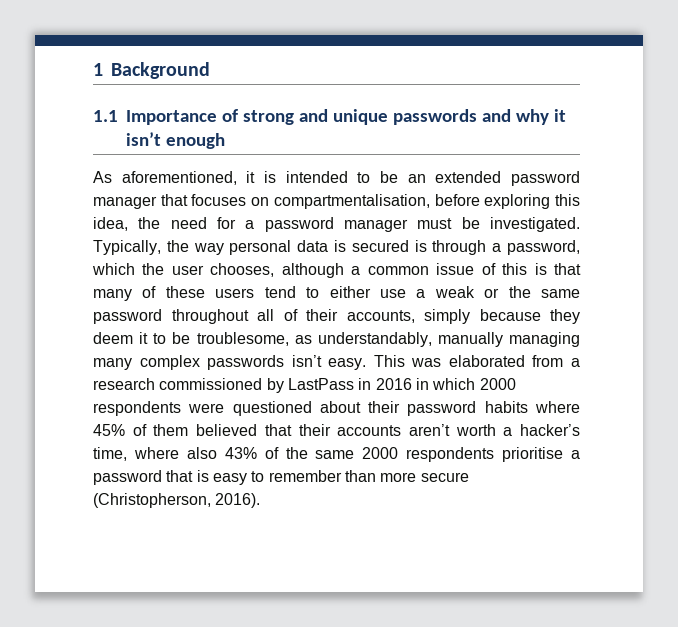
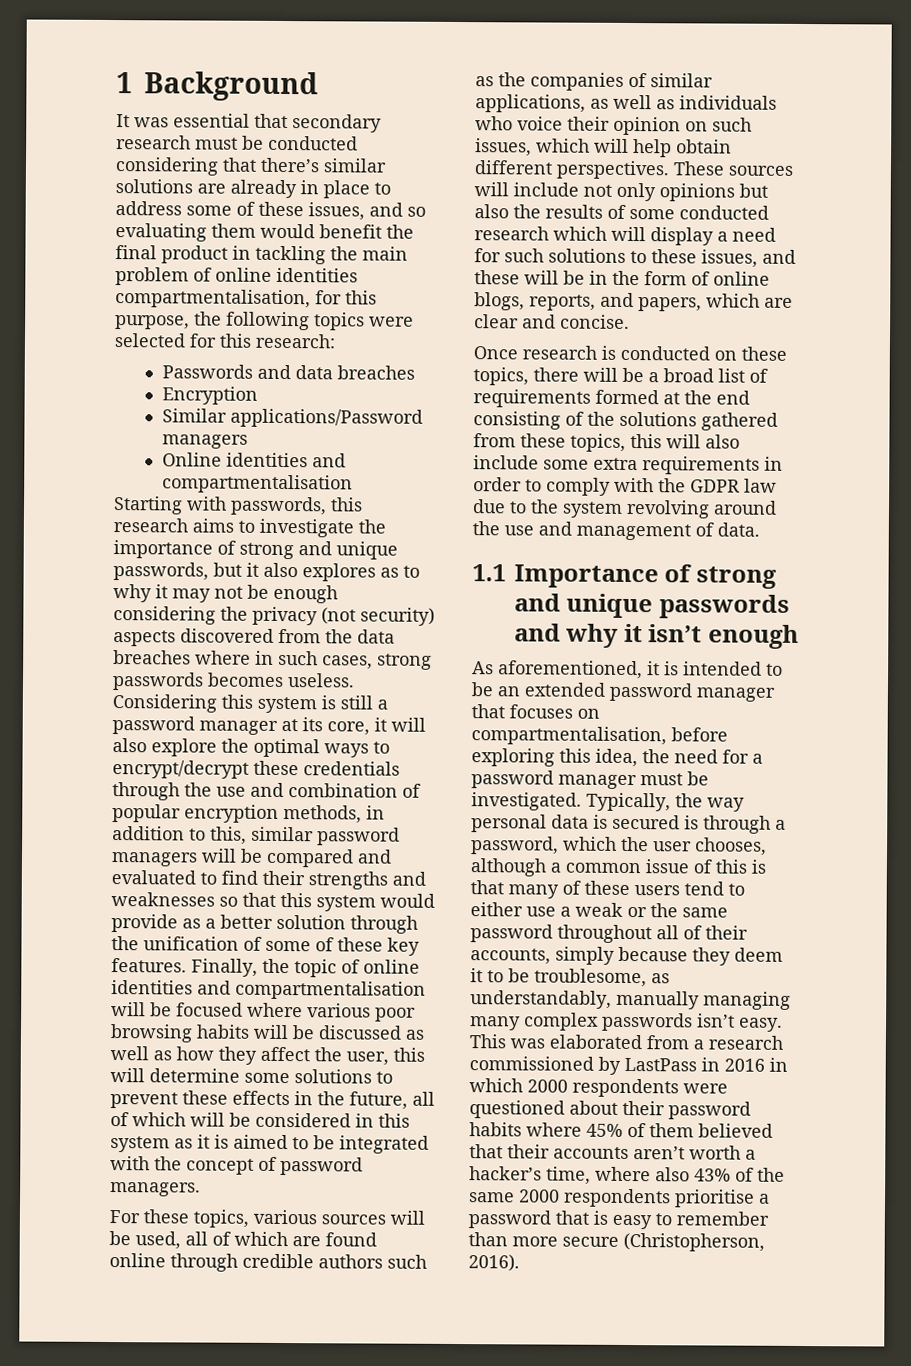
(210, 70) none -> [116,113,382,133] [116,135,358,151] [115,157,387,176] [115,179,391,199] [115,201,426,221] [115,223,414,242] [115,245,408,265] [115,267,358,286] [115,289,377,309] [115,311,414,331] [114,333,336,349] [161,364,415,380] [161,386,258,405] [161,408,423,428] [161,434,248,449] [161,452,346,468] [161,474,353,494] [113,496,363,516] [113,518,386,538] [113,540,398,560] [113,562,420,582] [113,584,338,604] [113,606,435,626] [113,628,395,647] [113,650,432,670] [112,672,355,691] [112,694,388,714] [112,716,426,736] [112,738,390,758] [112,760,400,779] [112,782,421,801] [112,804,385,824] [112,826,400,846] [111,848,392,868] [111,870,426,890] [111,892,435,912] [111,914,418,934] [111,936,420,956] [111,958,420,978] [111,980,426,1000] [111,1002,416,1022] [110,1024,425,1043] [110,1046,425,1066] [110,1068,393,1084] [110,1090,435,1110] [110,1112,410,1128] [110,1134,429,1154] [110,1156,363,1176] [110,1182,201,1197] [109,1209,425,1228] [109,1231,377,1250] [109,1253,427,1272] [475,72,713,91] [475,94,777,113] [475,116,752,136] [475,138,732,158] [474,160,793,180] [474,182,768,202] [474,204,769,220] [474,226,776,246] [474,248,796,268] [474,270,770,286] [474,292,793,312] [474,314,630,329] [473,345,787,361] [473,367,768,386] [473,389,750,408] [473,411,778,431] [473,433,740,452] [473,455,783,475] [473,477,777,496] [472,499,777,519] [472,521,760,541] // It was essential that secondary research must be conducted considering that there’s similar solutions are already in place to address some of these issues, and so evaluating them would benefit the final product in tackling the main problem of online identities compartmentalisation, for this purpose, the following topics were selected for this research: // Passwords and data breaches // Encryption // Similar applications/Password managers // Online identities and compartmentalisation // Starting with passwords, this research aims to investigate the importance of strong and unique passwords, but it also explores as to why it may not be enough considering the privacy (not security) aspects discovered from the data breaches where in such cases, strong passwords becomes useless. Considering this system is still a password manager at its core, it will also explore the optimal ways to encrypt/decrypt these credentials through the use and combination of popular encryption methods, in addition to this, similar password managers will be compared and evaluated to find their strengths and weaknesses so that this system would provide as a better solution through the unification of some of these key features. Finally, the topic of online identities and compartmentalisation will be focused where various poor browsing habits will be discussed as well as how they affect the user, this will determine some solutions to prevent these effects in the future, all of which will be considered in this system as it is aimed to be integrated with the concept of password managers. // For these topics, various sources will be used, all of which are found online through credible authors such as the companies of similar applications, as well as individuals who voice their opinion on such issues, which will help obtain different perspectives. These sources will include not only opinions but also the results of some conducted research which will display a need for such solutions to these issues, and these will be in the form of online blogs, reports, and papers, which are clear and concise. // Once research is conducted on these topics, there will be a broad list of requirements formed at the end consisting of the solutions gathered from these topics, this will also include some extra requirements in order to comply with the GDPR law due to the system revolving around the use and management of data.

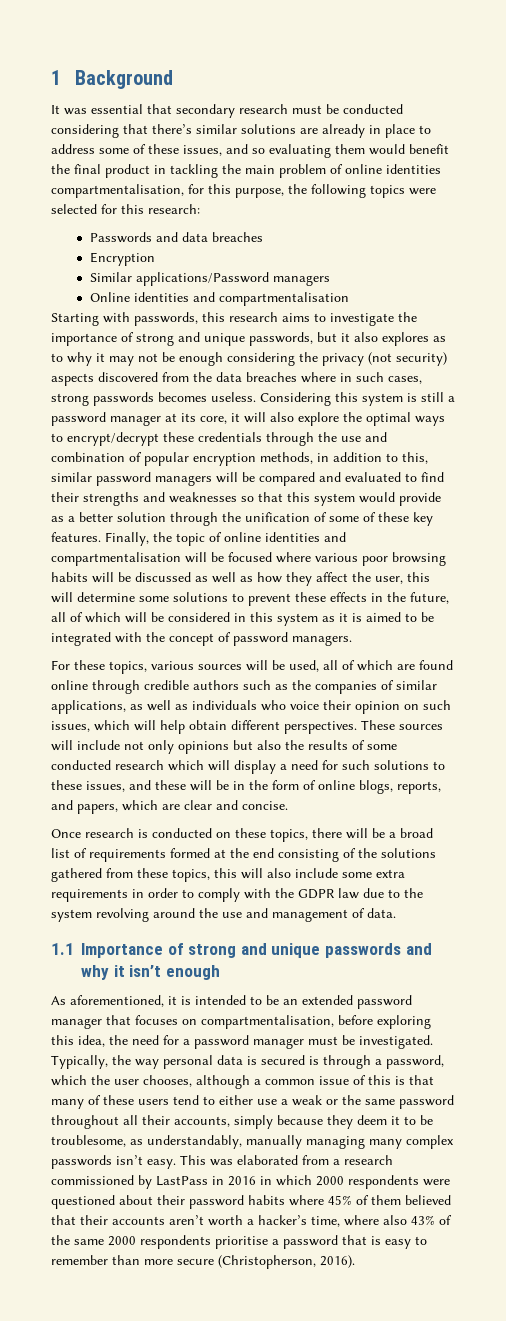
[683,925,702,940] of -> (138, 1120) none

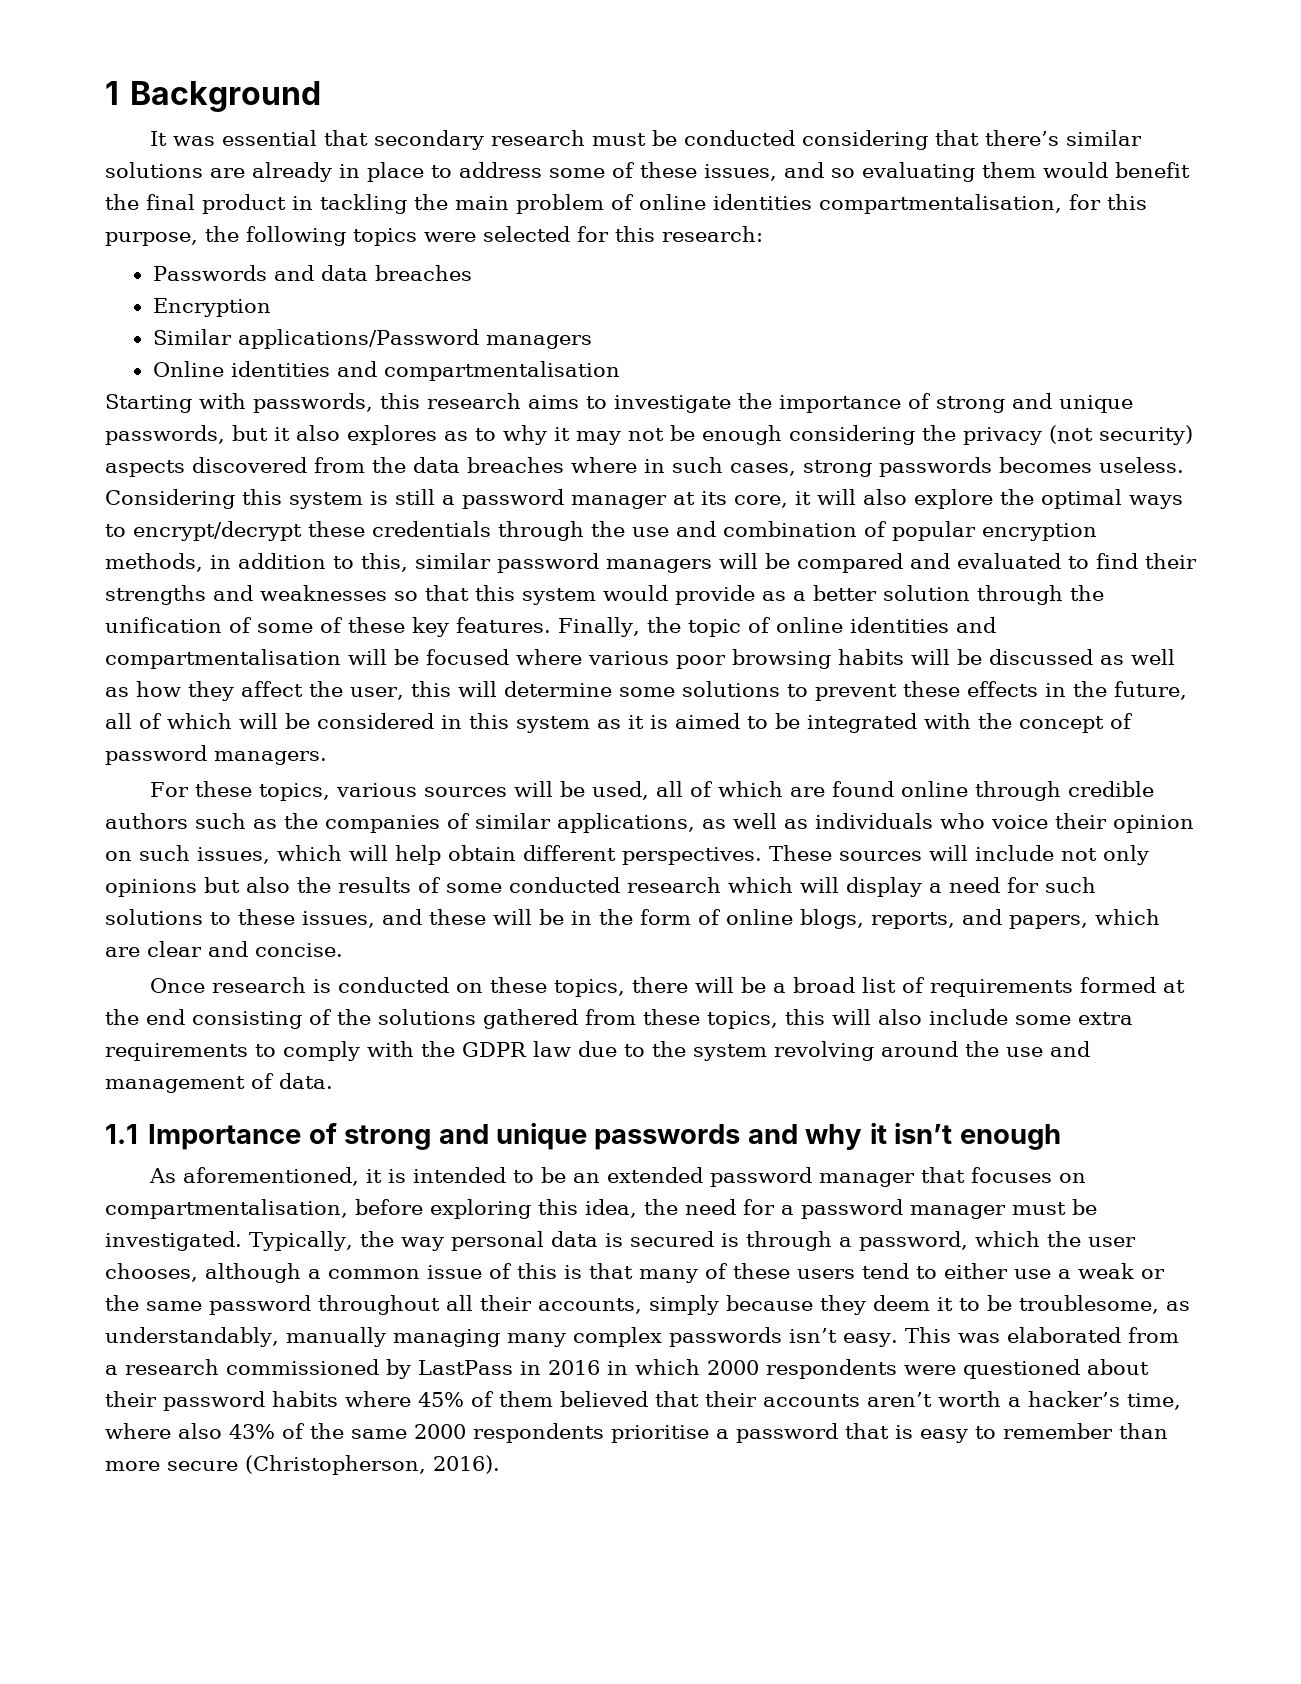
[132,888,178,898] in order -> (248, 1052) none

